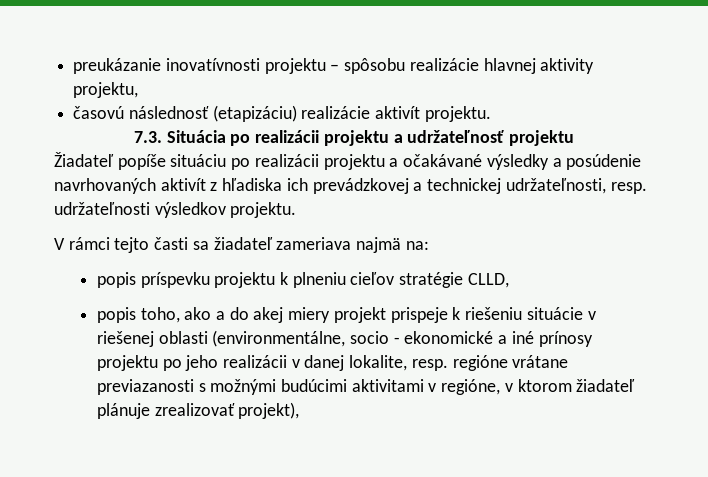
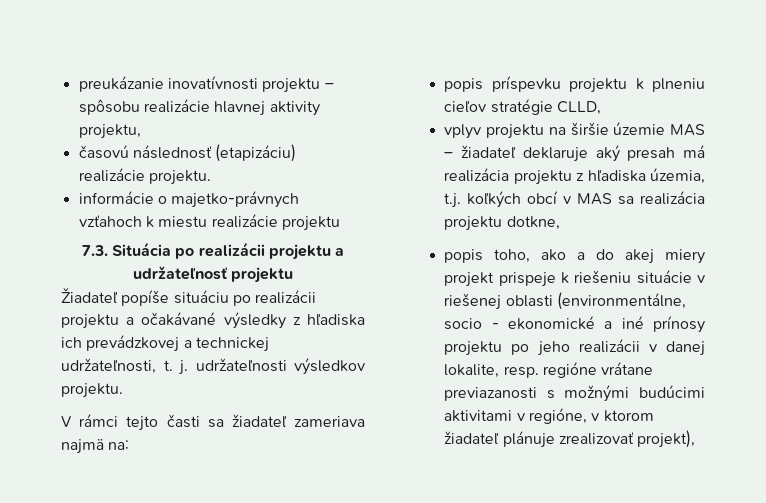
[375,106,491,122] aktivít projektu. -> [148,170,211,185] [78,191,300,208] [78,214,340,231] projektu. // informácie o majetko-právnych vzťahoch k miestu realizácie projektu
[552,154,642,170] [54,178,206,194] a posúdenie navrhovaných aktivít -> (286, 320) none
[610,182,647,194] resp. -> [163,360,188,375] t. j.
(509, 280) none -> [444,122,705,139] [444,145,705,162] [444,168,706,185] [444,191,705,208] [444,216,560,231] // vplyv projektu na širšie územie MAS – žiadateľ deklaruje aký presah má realizácia projektu z hľadiska územia, t.j. koľkých obcí v MAS sa realizácia projektu dotkne,

